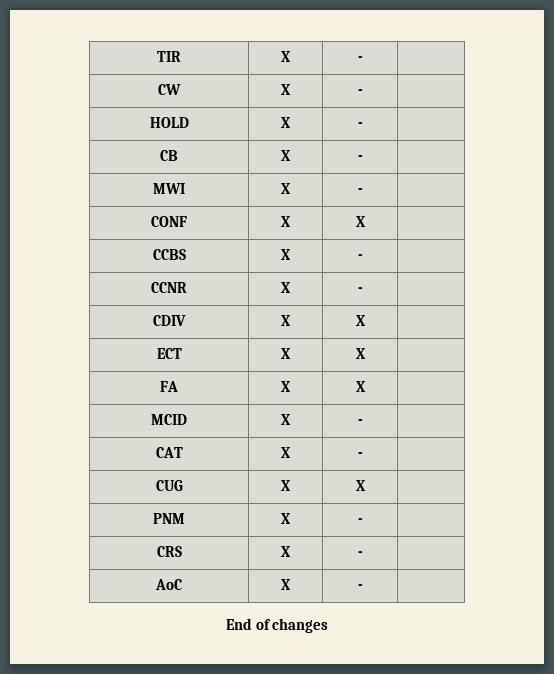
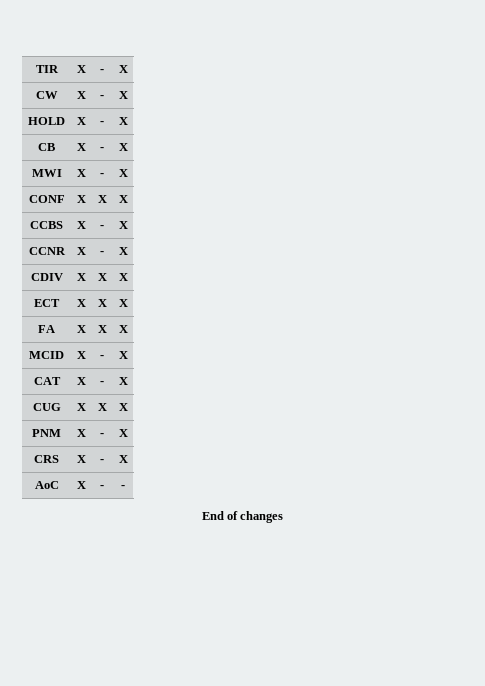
(363, 59) none -> [118,65,128,73] X
(363, 92) none -> [118,91,128,99] X
(363, 125) none -> [118,117,128,125] X
(363, 158) none -> [118,143,128,151] X
(363, 191) none -> [118,169,128,177] X
(366, 221) none -> [118,195,128,203] X
(363, 257) none -> [118,221,128,229] X
(363, 290) none -> [118,247,128,255] X
(366, 320) none -> [118,273,128,281] X
(366, 353) none -> [118,299,128,307] X
(366, 386) none -> [118,325,128,333] X
(363, 422) none -> [118,351,128,359] X
(363, 455) none -> [118,377,128,385] X
(366, 485) none -> [118,403,128,411] X
(363, 521) none -> [118,429,128,437] X
(363, 554) none -> [118,455,128,463] X
(363, 587) none -> [121,485,125,489] -

